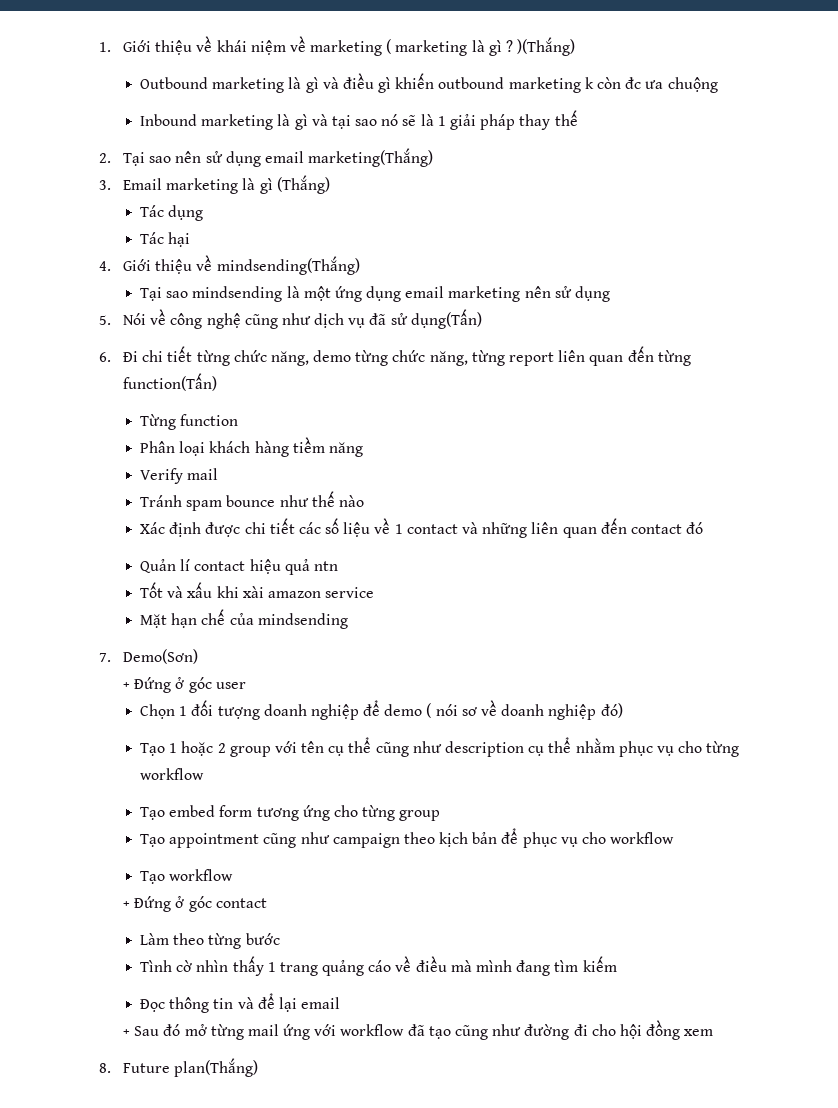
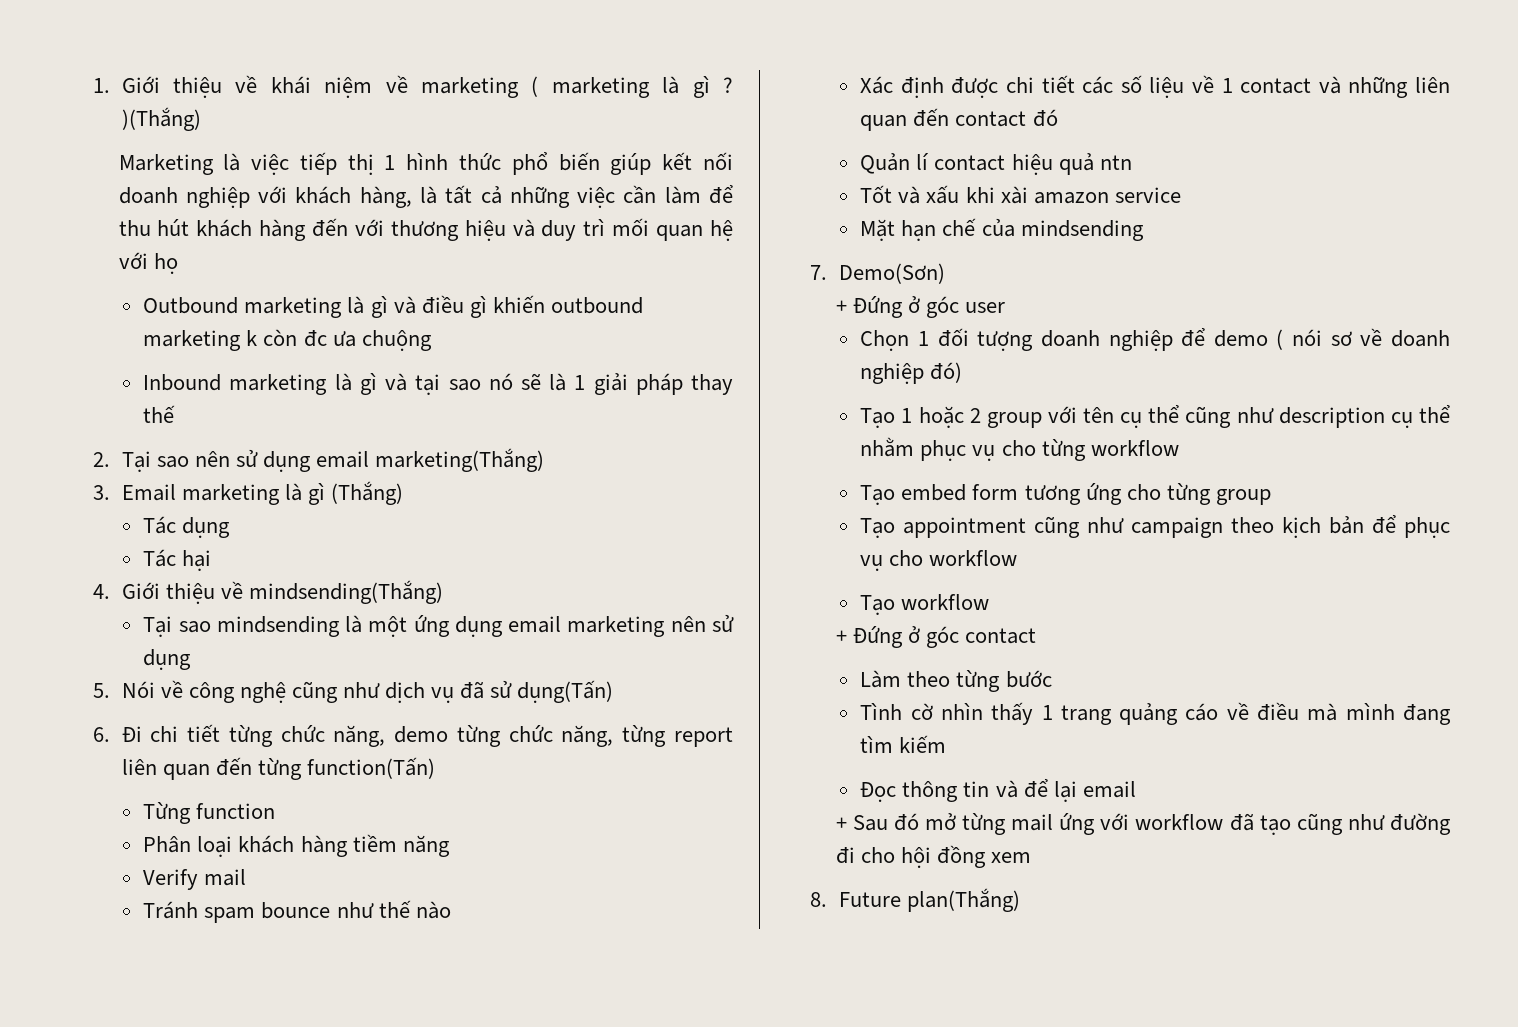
(576, 46) none -> [118,151,733,175] [118,184,733,208] [118,218,733,241] [118,252,178,274] // Marketing là việc tiếp thị 1 hình thức phổ biến giúp kết nối doanh nghiệp với khách hàng, là tất cả những việc cần làm để thu hút khách hàng đến với thương hiệu và duy trì mối quan hệ với họ

